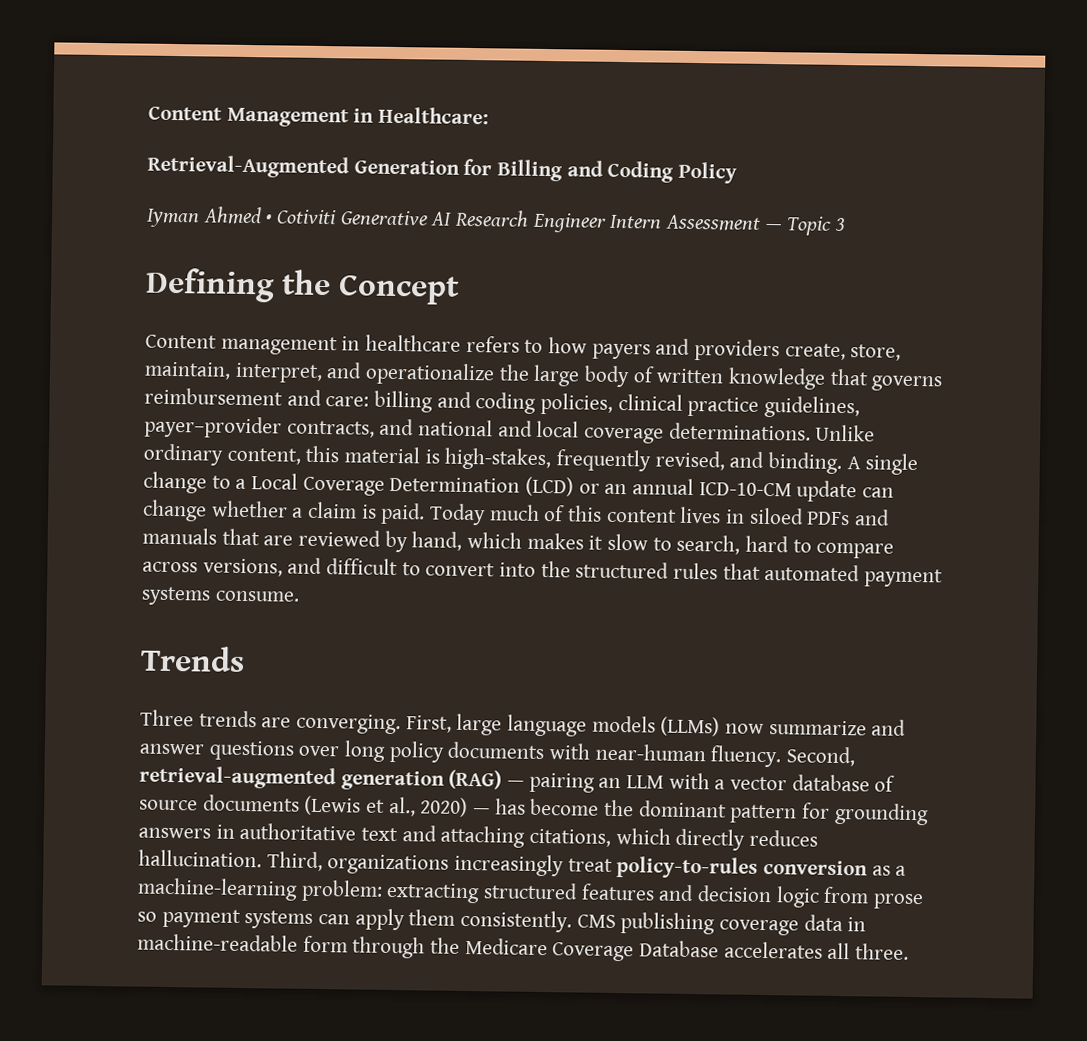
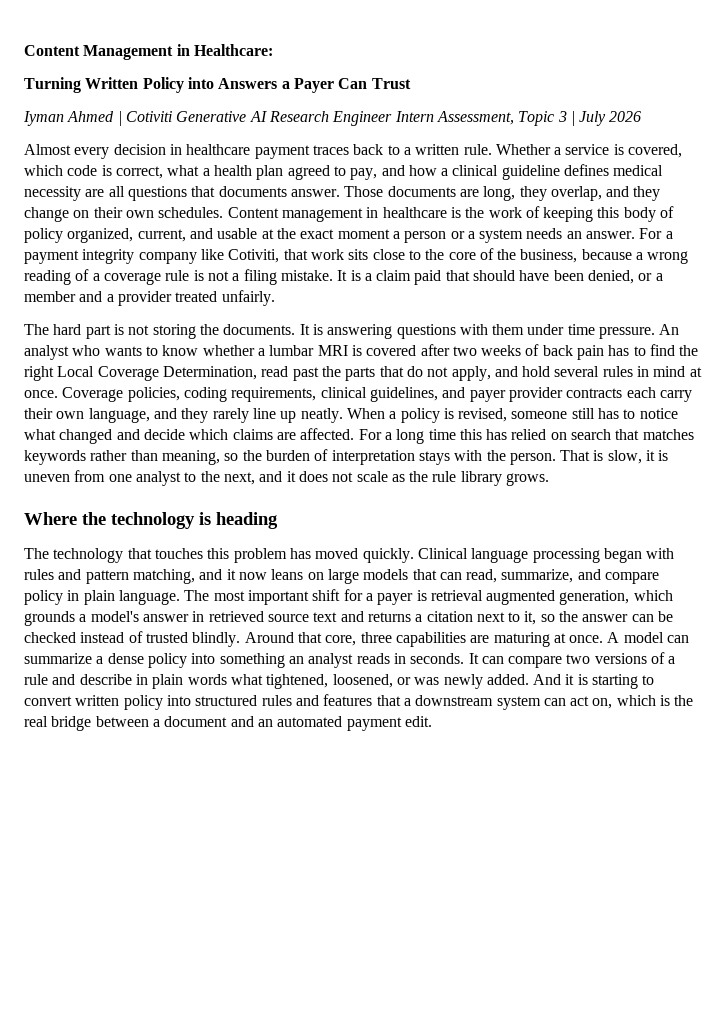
[147,154,738,184] Retrieval-Augmented Generation for Billing and Coding Policy -> [24,77,411,93] Turning Written Policy into Answers a Payer Can Trust
[265,214,273,224] • -> [117,111,122,126] |
[665,214,783,231] Assessment — -> [436,111,514,125] Assessment,
[145,267,460,305] [145,334,902,362] [144,361,943,392] [144,387,861,419] [144,415,876,444] [143,443,919,476] [143,471,895,503] [142,499,891,526] [142,527,895,559] [142,557,944,588] [141,586,300,606] [140,645,245,672] [140,709,907,737] [139,740,856,768] [139,765,896,793] [139,794,929,826] [138,822,819,851] [138,849,907,879] [137,877,925,910] [137,908,867,936] [137,933,910,962] // Defining the Concept // Content management in healthcare refers to how payers and providers create, store, maintain, interpret, and operationalize the large body of written knowledge that governs reimbursement and care: billing and coding policies, clinical practice guidelines, payer–provider contracts, and national and local coverage determinations. Unlike ordinary content, this material is high-stakes, frequently revised, and binding. A single change to a Local Coverage Determination (LCD) or an annual ICD-10-CM update can change whether a claim is paid. Today much of this content lives in siloed PDFs and manuals that are reviewed by hand, which makes it slow to search, hard to compare across versions, and difficult to convert into the structured rules that automated payment systems consume. // Trends // Three trends are converging. First, large language models (LLMs) now summarize and answer questions over long policy documents with near-human fluency. Second, retrieval-augmented generation (RAG) — pairing an LLM with a vector database of source documents (Lewis et al., 2020) — has become the dominant pattern for grounding answers in authoritative text and attaching citations, which directly reduces hallucination. Third, organizations increasingly treat policy-to-rules conversion as a machine-learning problem: extracting structured features and decision logic from prose so payment systems can apply them consistently. CMS publishing coverage data in machine-readable form through the Medicare Coverage Database accelerates all three. -> [570,111,642,126] [24,144,683,159] [24,164,664,180] [24,186,661,201] [24,206,675,222] [24,228,673,243] [24,248,689,264] [24,269,663,285] [24,290,275,306] [24,324,680,339] [24,344,699,360] [24,366,702,381] [24,387,692,402] [24,408,678,423] [24,428,694,444] [24,449,669,465] [24,470,550,486] [24,512,278,529] [24,548,675,563] [24,569,660,584] [24,589,673,605] [24,611,674,626] [24,631,690,647] [24,652,676,668] [24,674,655,689] [24,694,694,710] [24,716,432,731] | July 2026 // Almost every decision in healthcare payment traces back to a written rule. Whether a service is covered, which code is correct, what a health plan agreed to pay, and how a clinical guideline defines medical necessity are all questions that documents answer. Those documents are long, they overlap, and they change on their own schedules. Content management in healthcare is the work of keeping this body of policy organized, current, and usable at the exact moment a person or a system needs an answer. For a payment integrity company like Cotiviti, that work sits close to the core of the business, because a wrong reading of a coverage rule is not a filing mistake. It is a claim paid that should have been denied, or a member and a provider treated unfairly. // The hard part is not storing the documents. It is answering questions with them under time pressure. An analyst who wants to know whether a lumbar MRI is covered after two weeks of back pain has to find the right Local Coverage Determination, read past the parts that do not apply, and hold several rules in mind at once. Coverage policies, coding requirements, clinical guidelines, and payer provider contracts each carry their own language, and they rarely line up neatly. When a policy is revised, someone still has to notice what changed and decide which claims are affected. For a long time this has relied on search that matches keywords rather than meaning, so the burden of interpretation stays with the person. That is slow, it is uneven from one analyst to the next, and it does not scale as the rule library grows. // Where the technology is heading // The technology that touches this problem has moved quickly. Clinical language processing began with rules and pattern matching, and it now leans on large models that can read, summarize, and compare policy in plain language. The most important shift for a payer is retrieval augmented generation, which grounds a model's answer in retrieved source text and returns a citation next to it, so the answer can be checked instead of trusted blindly. Around that core, three capabilities are maturing at once. A model can summarize a dense policy into something an analyst reads in seconds. It can compare two versions of a rule and describe in plain words what tightened, loosened, or was newly added. And it is starting to convert written policy into structured rules and features that a downstream system can act on, which is the real bridge between a document and an automated payment edit.

